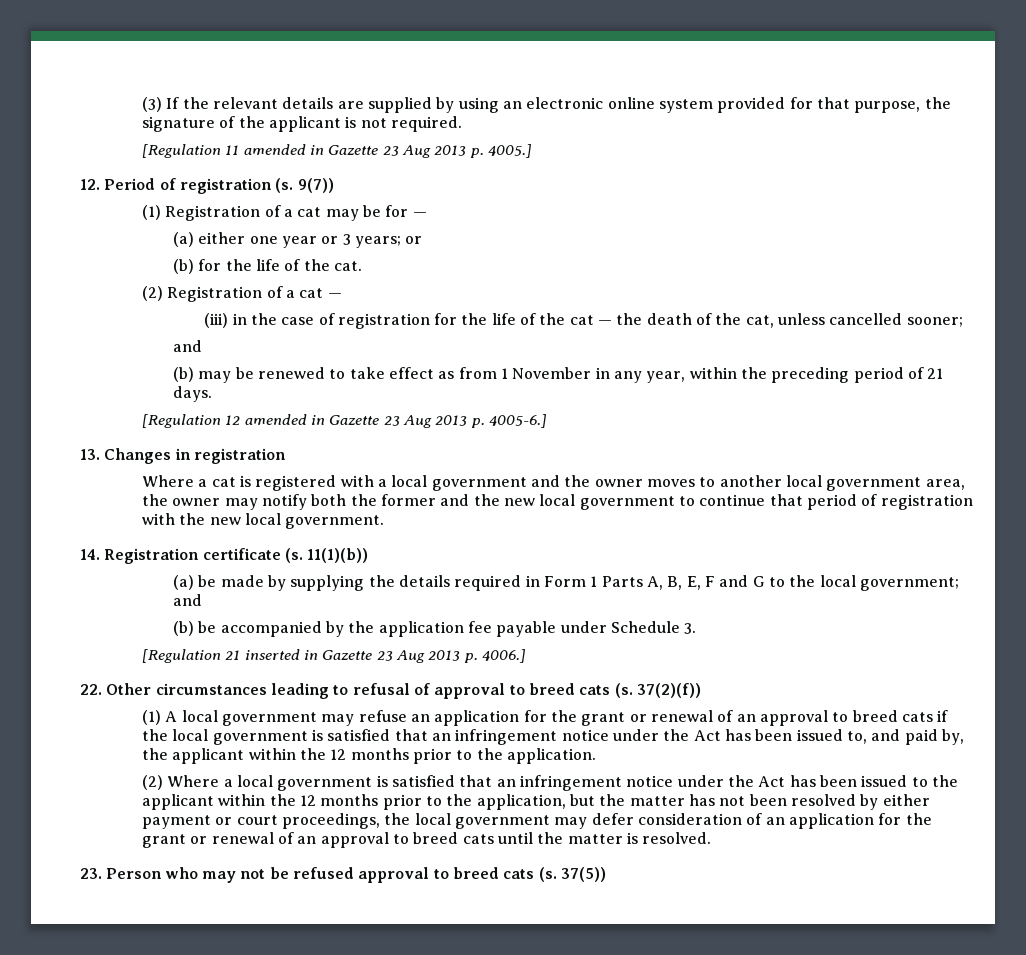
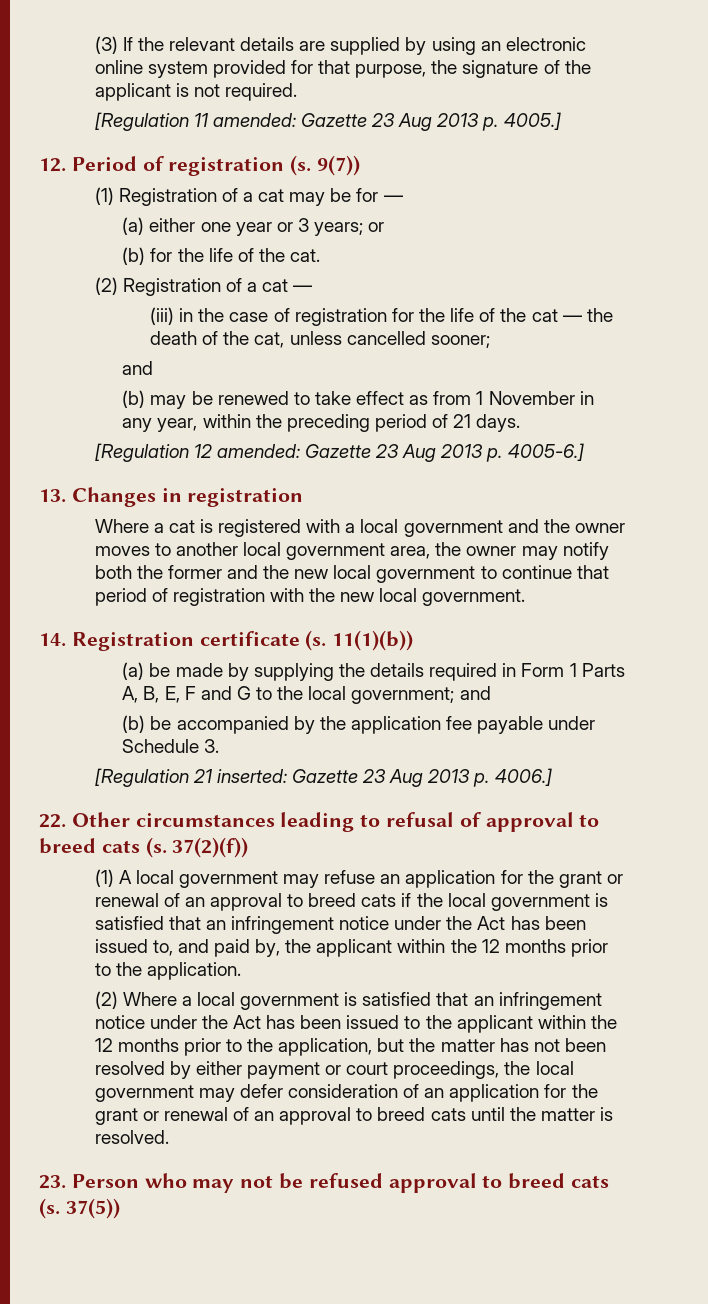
[243,144,325,155] amended in -> [212,113,296,127] amended:
[244,414,326,425] amended in -> [216,444,300,458] amended:
[244,649,319,660] inserted in -> [216,769,287,783] inserted:

